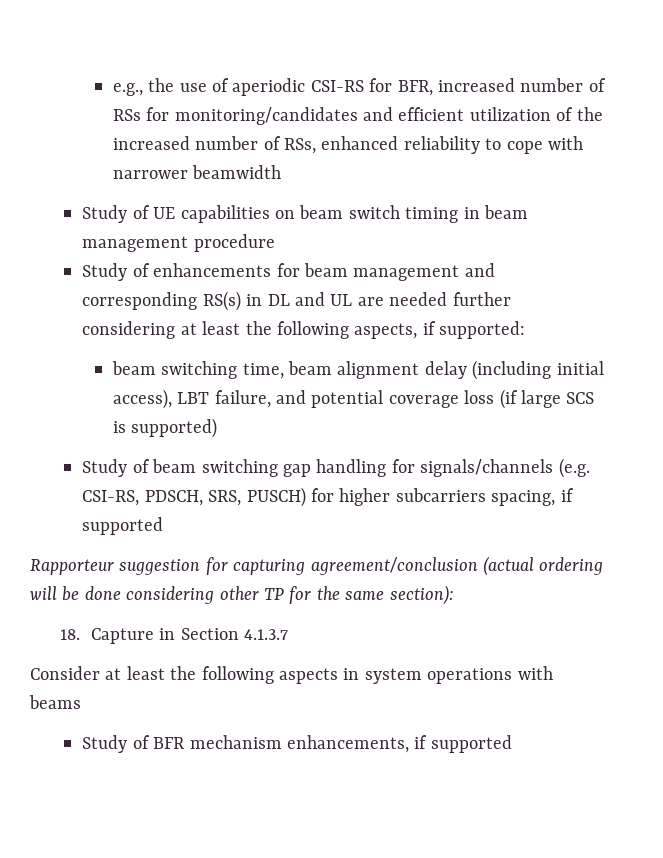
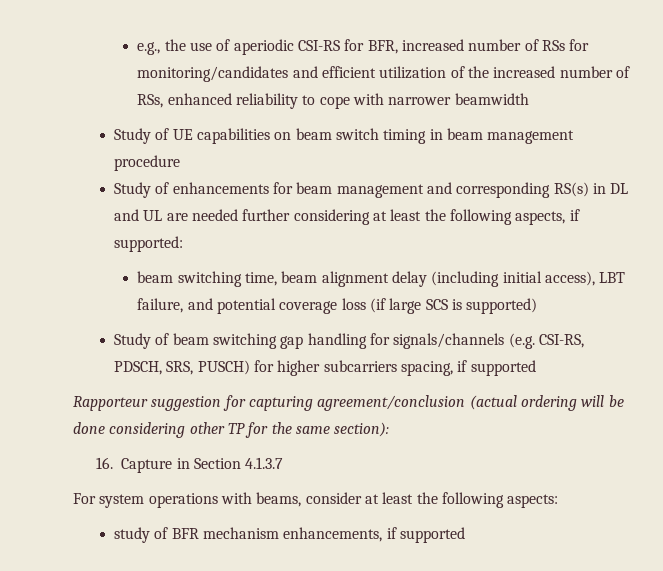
[60,629,81,640] 18. -> [96,457,114,469] 16.
[30,666,553,684] [29,695,81,709] [82,735,128,753] Consider at least the following aspects in system operations with beams // Study -> [73,492,559,508] [114,527,151,543] For system operations with beams, consider at least the following aspects: // study

